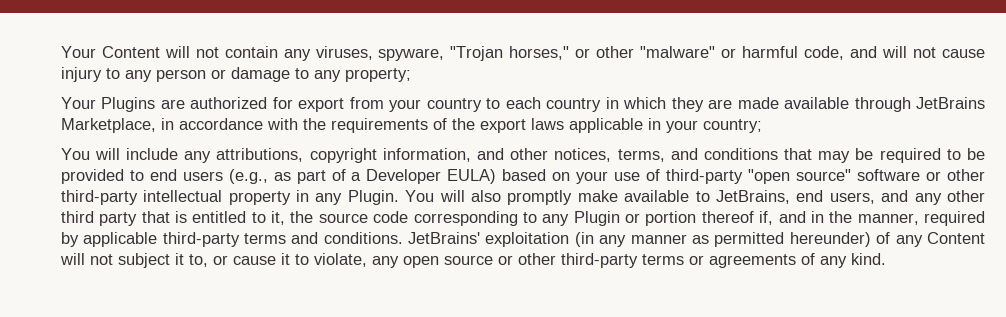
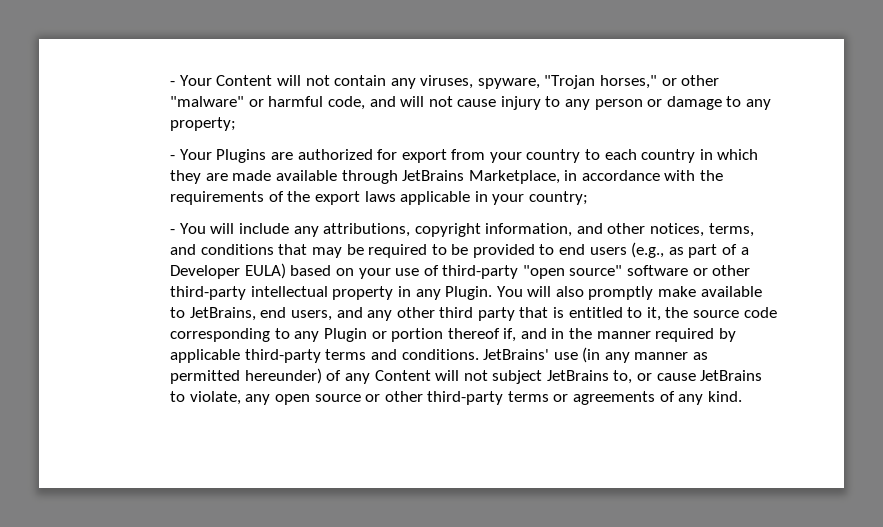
(60, 52) none -> [170,81,176,86] -
(411, 75) none -> [170,155,176,160] -
(762, 126) none -> [170,229,176,234] -
[857,213,919,225] manner, -> [596,331,651,339] manner
[485,232,570,247] exploitation -> [553,352,578,360] use
[174,253,184,265] it -> [546,370,609,381] JetBrains
[280,253,290,265] it -> [700,370,763,381] JetBrains

